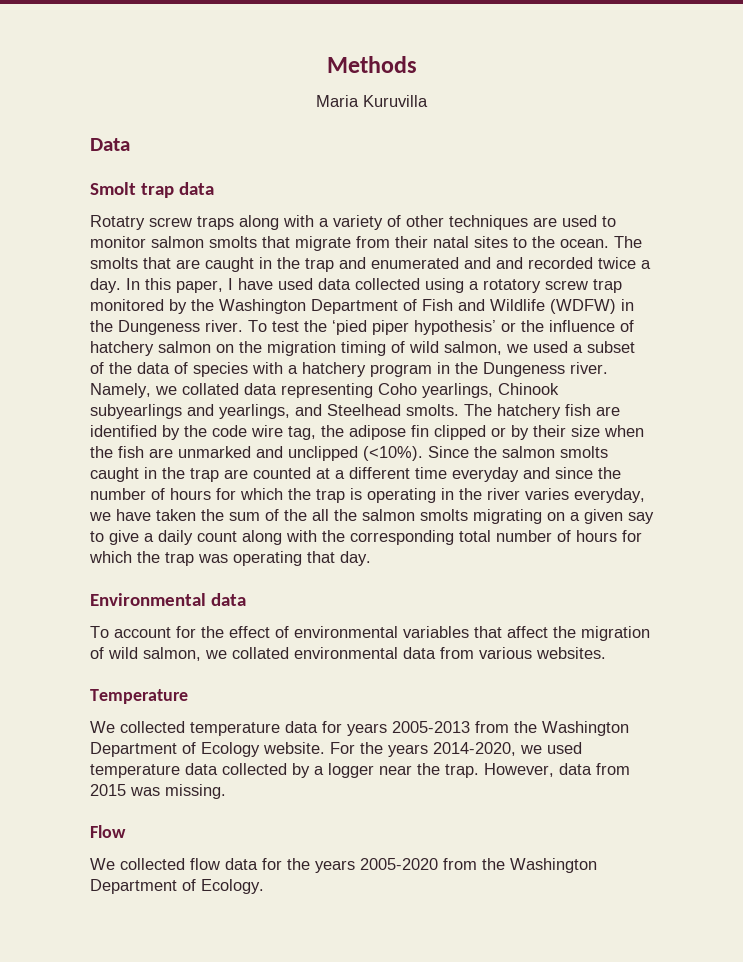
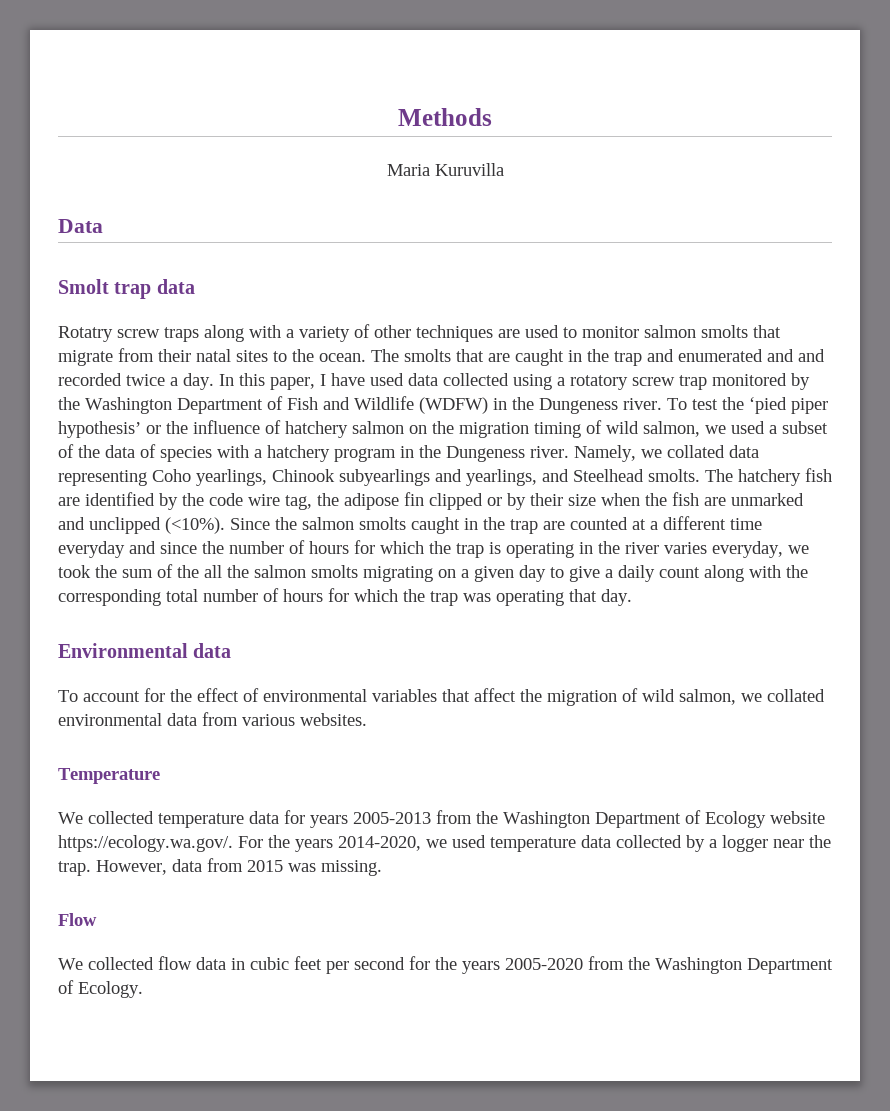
[116,509,196,521] have taken -> [58,565,91,578] took
[628,512,654,524] say -> [519,565,546,582] day
[263,742,325,754] website. -> [770,811,825,824] [58,835,233,852] website https://ecology.wa.gov/.
(258, 864) none -> [231,956,405,974] in cubic feet per second

